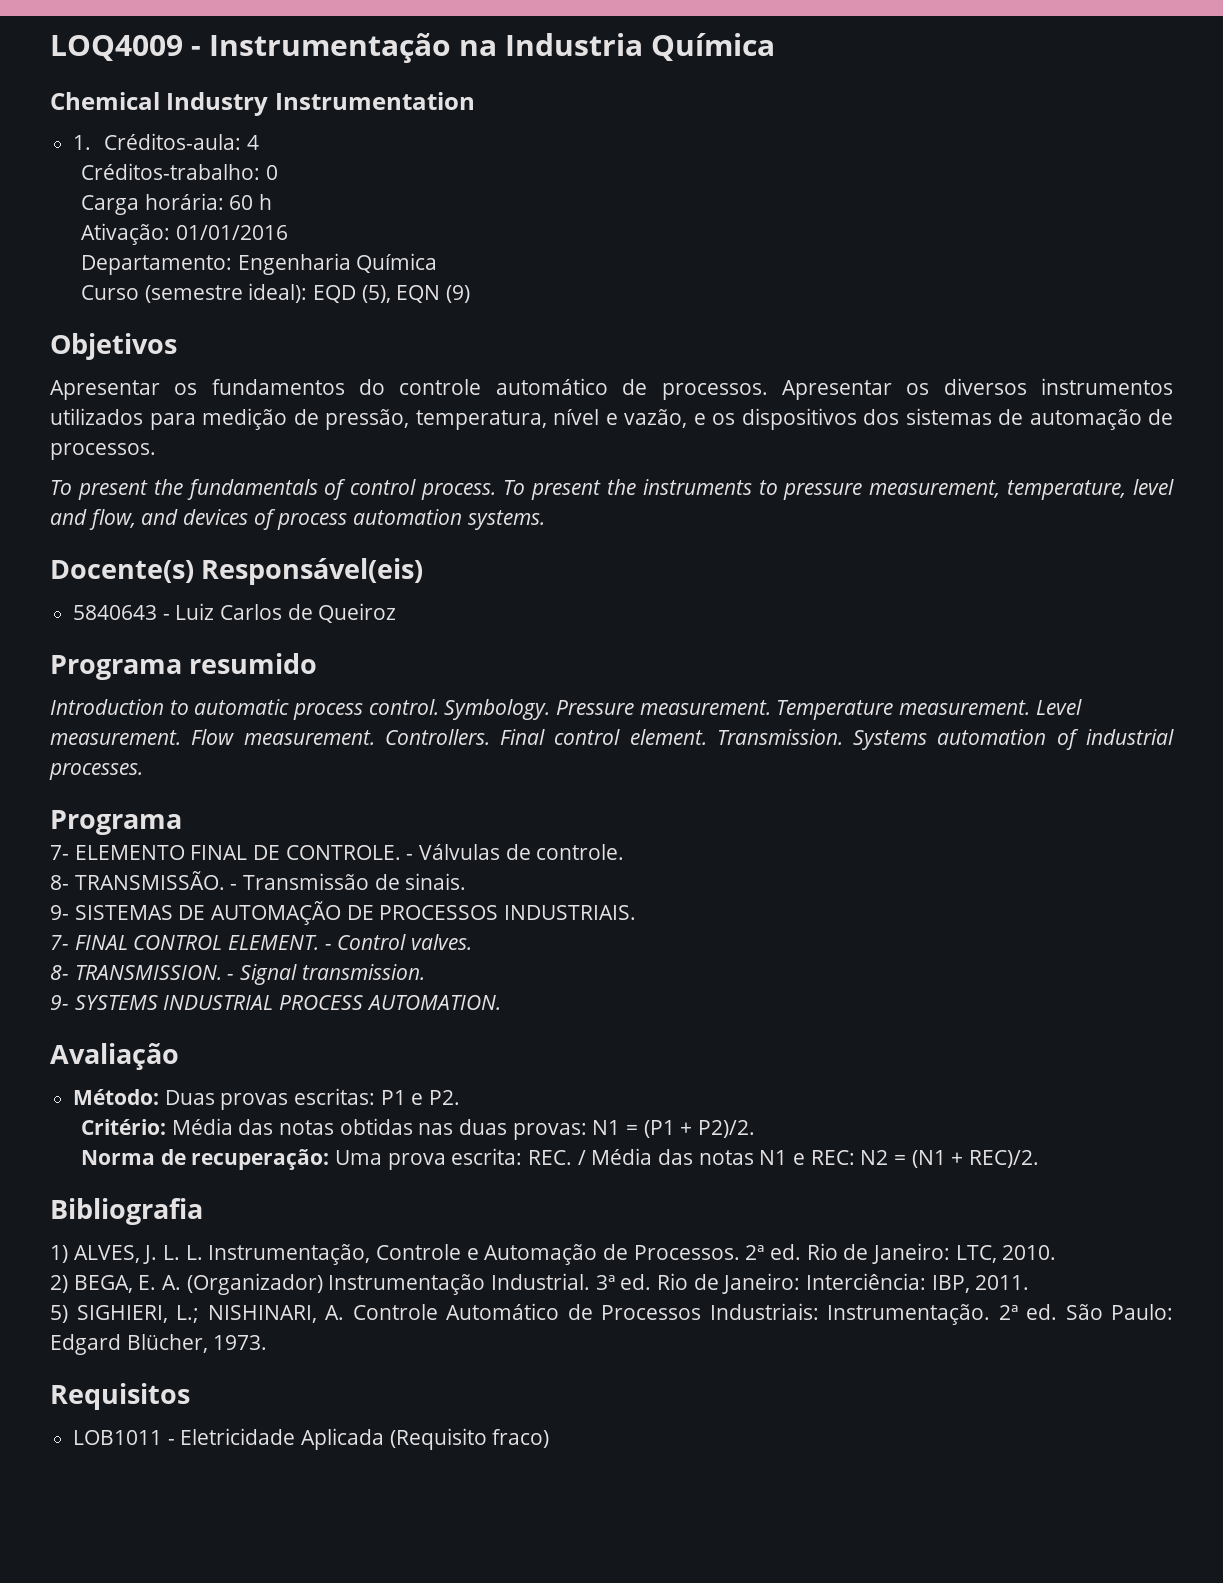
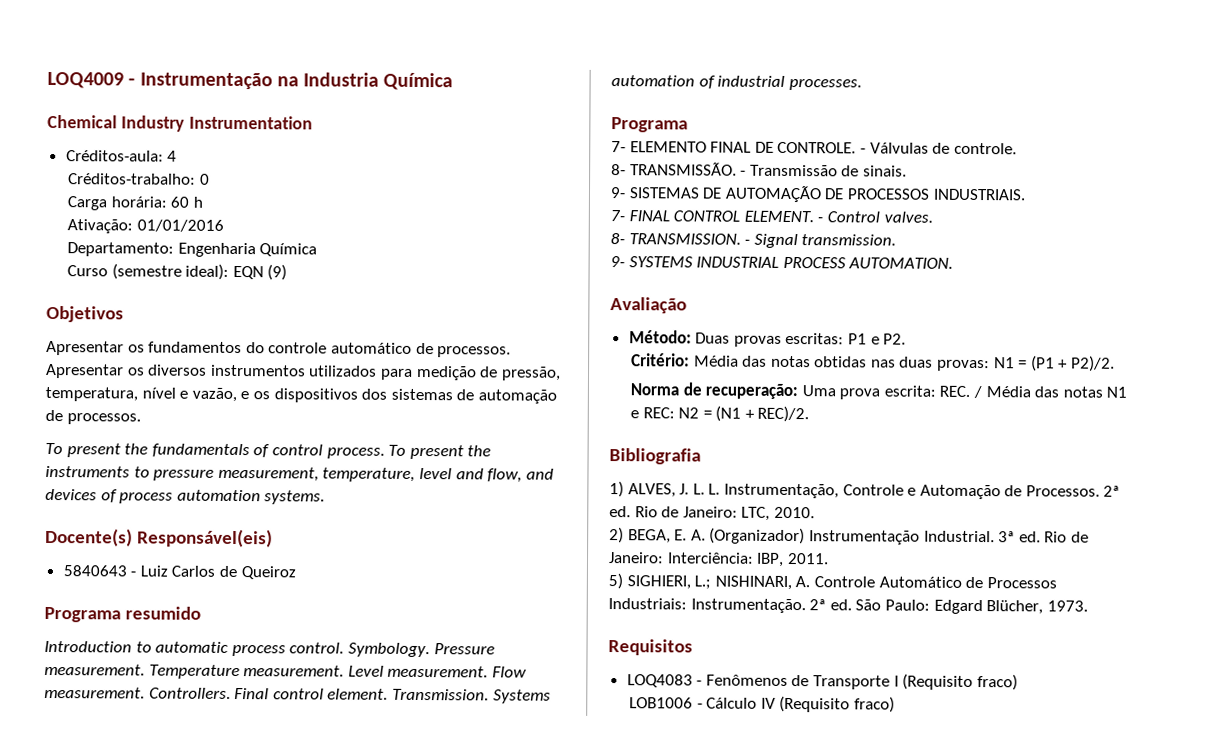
[73,135,92,150] 1. -> (313, 122) none
[313,285,391,303] EQD (5), -> (230, 271) none
[73,1428,385,1450] LOB1011 - Eletricidade Aplicada -> [626,673,1018,691] [628,697,776,709] LOQ4083 - Fenômenos de Transporte I (Requisito fraco) // LOB1006 - Cálculo IV

